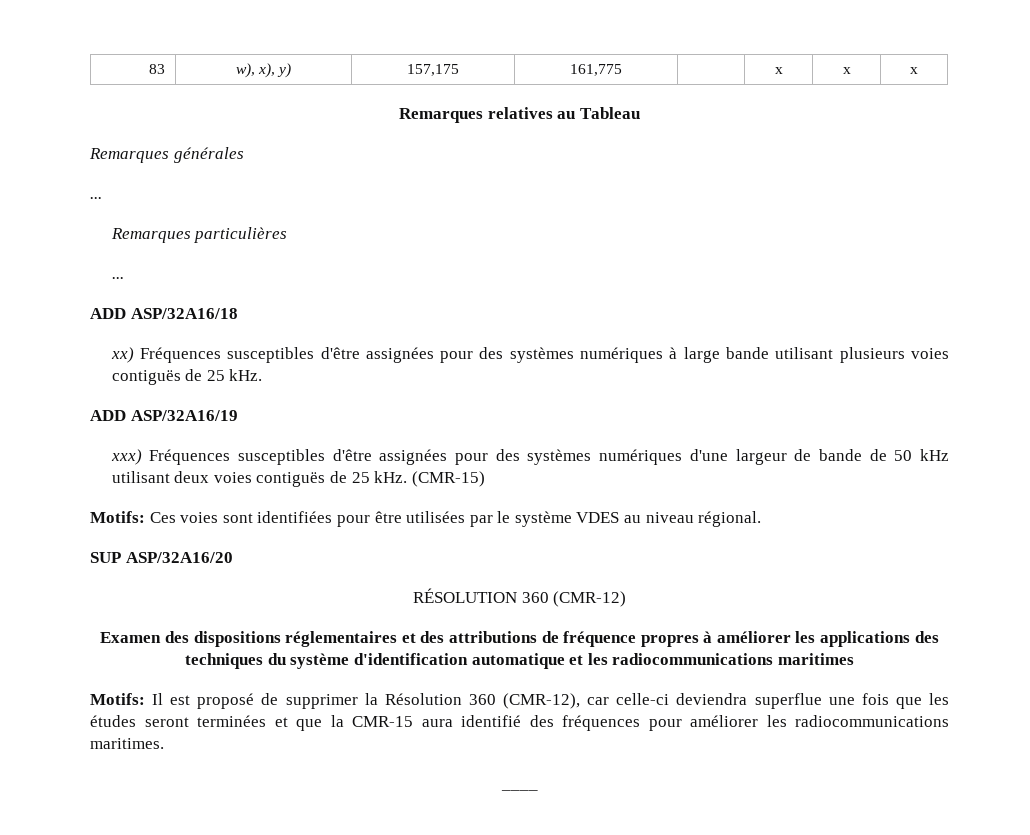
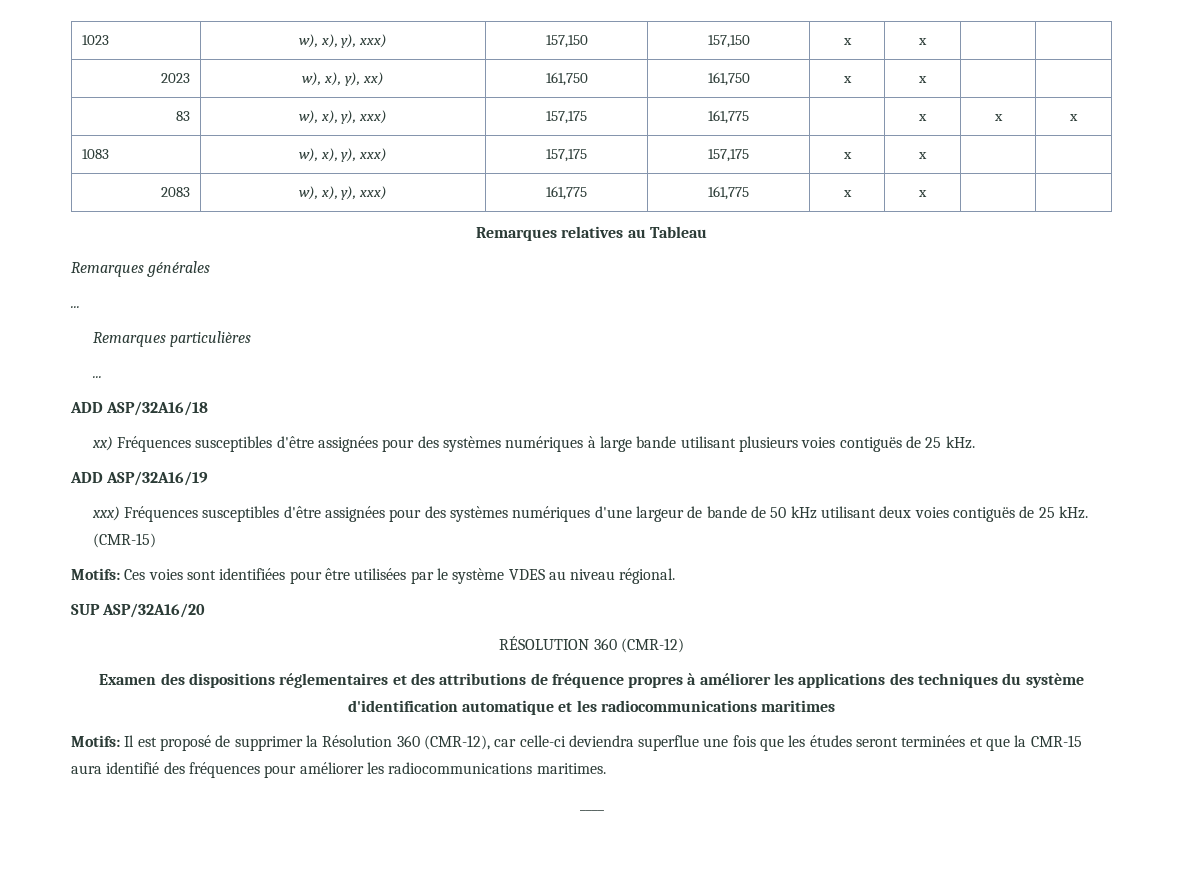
(148, 69) none -> [82,35,110,45] [298,34,388,48] [545,35,588,48] [707,35,750,48] [842,38,852,45] [918,38,927,45] [160,73,190,83] [302,72,384,86] [545,72,588,86] [707,72,750,86] [842,76,852,83] [918,76,927,83] 1023 | w), x), y), xxx) | 157,150 | 157,150 | x | x | | // 2023 | w), x), y), xx) | 161,750 | 161,750 | x | x | | //
[277,63,292,78] y) -> [341,110,388,124] y), xxx)
(918, 70) none -> [82,149,110,159] [298,148,388,162] [546,149,587,162] [708,149,749,162] [842,152,852,159] [918,152,927,159] [160,187,190,197] [298,186,388,200] [546,186,587,200] [708,186,749,200] [842,190,852,197] [918,190,927,197] // 1083 | w), x), y), xxx) | 157,175 | 157,175 | x | x | | // 2083 | w), x), y), xxx) | 161,775 | 161,775 | x | x | |

